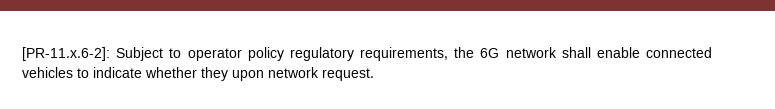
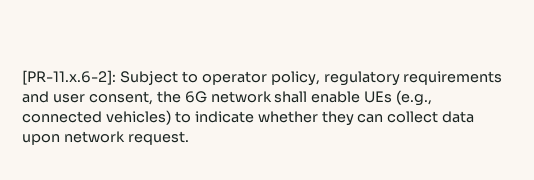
[247,47,448,61] policy regulatory requirements, -> [270,71,503,86] [22,91,153,105] policy, regulatory requirements and user consent,
[645,47,712,58] [22,67,73,78] connected vehicles -> [364,90,433,106] [22,110,171,125] UEs (e.g., connected vehicles)
(228, 74) none -> [357,111,475,123] can collect data

